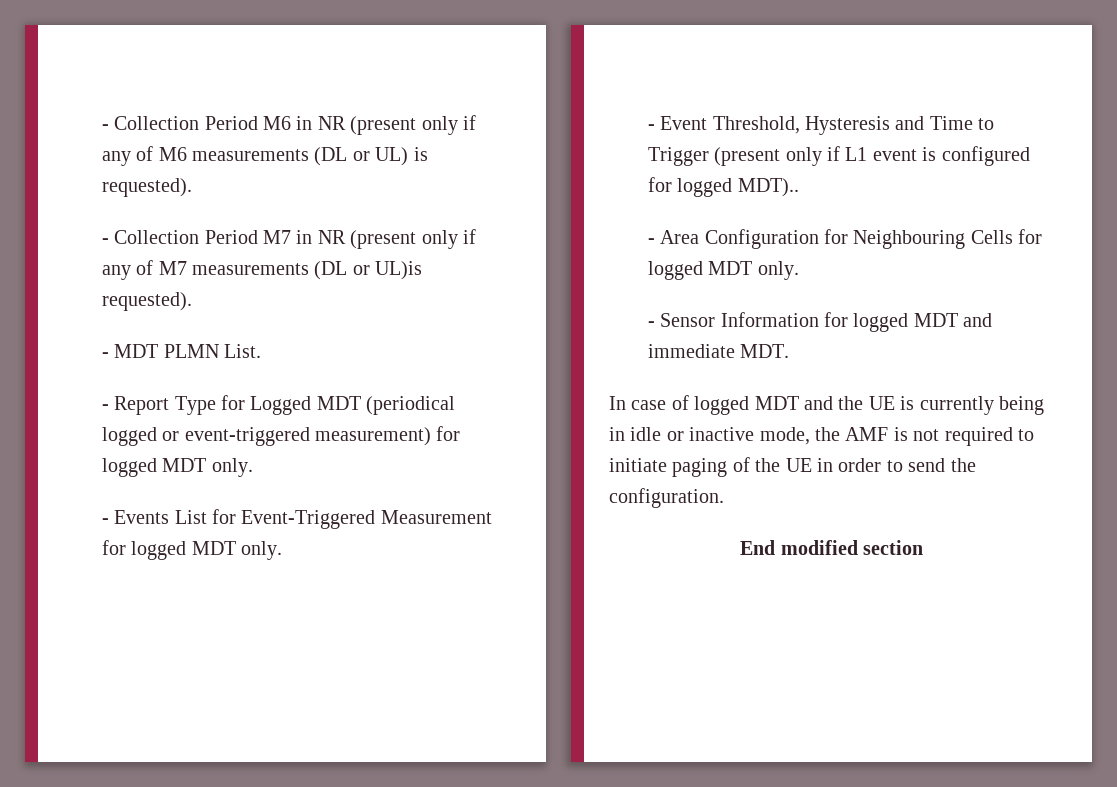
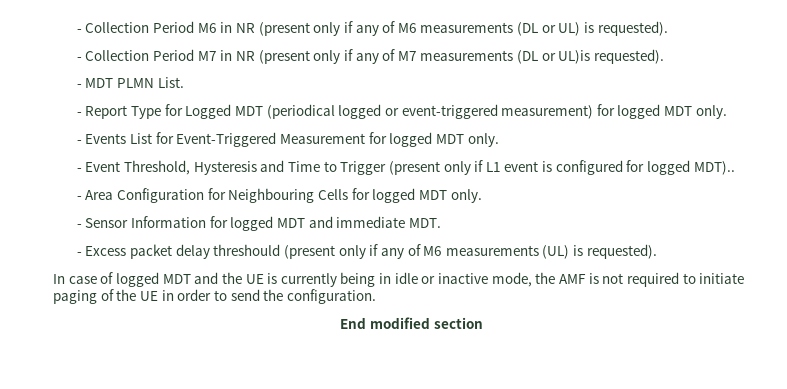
(790, 351) none -> [76,244,657,259] // - Excess packet delay threshould (present only if any of M6 measurements (UL) is requested).

